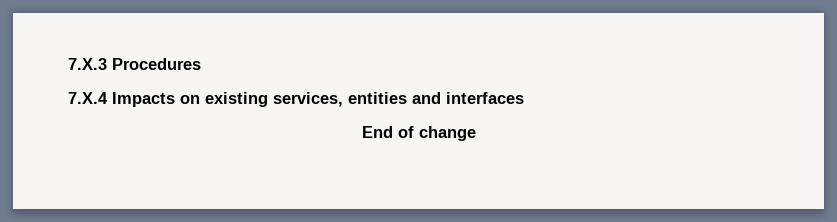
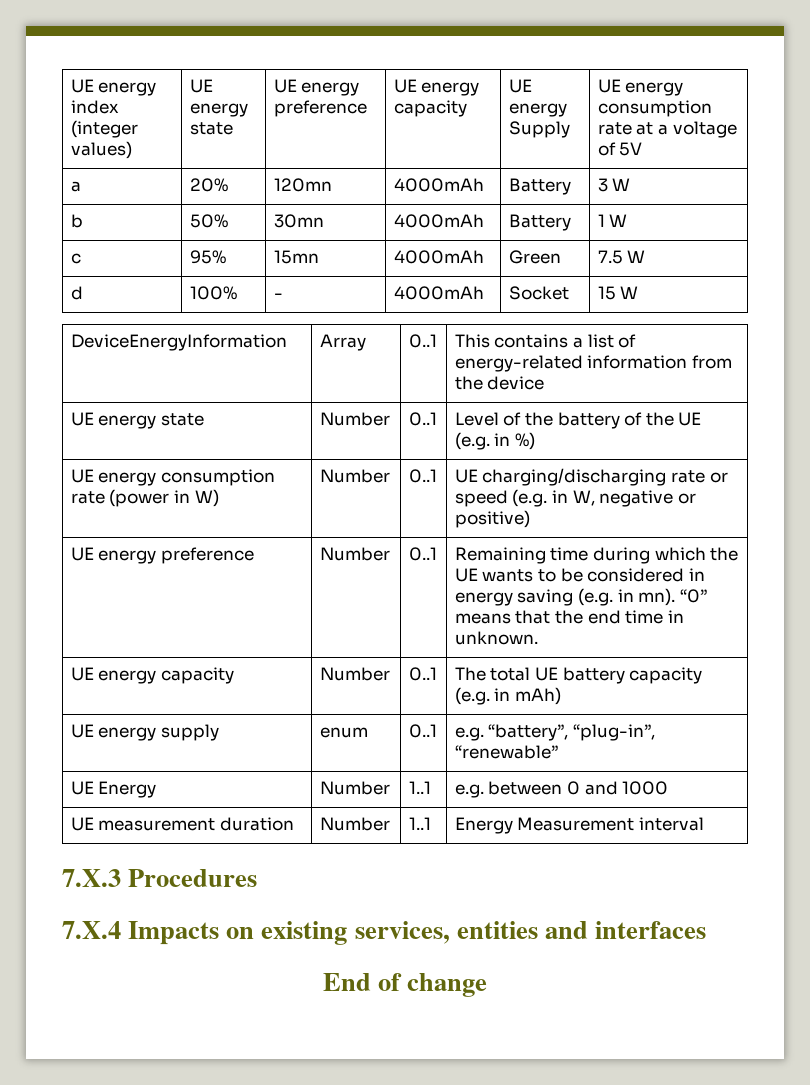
(68, 64) none -> [70,79,157,96] [70,100,119,114] [70,120,138,138] [70,141,132,159] [189,79,213,93] [189,103,248,117] [189,122,233,135] [273,79,360,96] [273,100,367,117] [393,79,480,96] [393,100,467,117] [508,79,532,93] [508,103,567,117] [508,121,570,138] [597,79,684,96] [597,100,712,117] [597,121,737,138] [597,142,643,156] [70,181,81,192] [189,178,228,192] [273,178,332,192] [393,178,484,192] [508,178,571,195] [597,178,631,192] [70,214,83,228] [189,214,228,228] [273,214,324,228] [393,214,484,228] [508,214,571,231] [597,214,628,227] [70,253,81,264] [189,250,226,264] [273,250,319,264] [393,250,484,264] [508,250,561,264] [597,250,646,264] [70,286,83,300] [189,286,237,300] [273,293,283,299] [393,286,484,300] [508,286,569,300] [597,286,639,300] [70,334,287,351] [319,334,366,351] [408,334,437,348] [454,334,637,348] [454,355,732,372] [454,376,545,390] [70,412,204,429] [319,412,390,426] [408,412,437,426] [454,412,702,429] [454,432,535,450] [70,469,275,486] [70,489,219,507] [319,469,390,483] [408,469,437,483] [454,468,728,486] [454,489,696,507] [454,510,530,528] [70,547,254,564] [319,547,390,561] [408,547,437,561] [454,547,739,564] [454,568,705,582] [454,588,707,606] [454,610,684,624] [454,631,538,645] [70,667,234,684] [319,667,390,681] [408,667,437,681] [454,667,703,684] [454,687,561,705] [70,724,219,741] [319,727,368,738] [408,724,437,738] [454,724,655,741] [454,745,558,759] [70,781,157,798] [319,781,390,795] [408,781,431,794] [454,781,669,798] [70,817,294,831] [319,817,390,831] [408,817,431,830] [454,817,704,834] UE energy index (integer values) | UE energy state | UE energy preference | UE energy capacity | UE energy Supply | UE energy consumption rate at a voltage of 5V // a | 20% | 120mn | 4000mAh | Battery | 3 W // b | 50% | 30mn | 4000mAh | Battery | 1 W // c | 95% | 15mn | 4000mAh | Green | 7.5 W // d | 100% | - | 4000mAh | Socket | 15 W // DeviceEnergyInformation | Array | 0..1 | This contains a list of energy-related information from the device // UE energy state | Number | 0..1 | Level of the battery of the UE (e.g. in %) // UE energy consumption rate (power in W) | Number | 0..1 | UE charging/discharging rate or speed (e.g. in W, negative or positive) // UE energy preference | Number | 0..1 | Remaining time during which the UE wants to be considered in energy saving (e.g. in mn). “0” means that the end time in unknown. // UE energy capacity | Number | 0..1 | The total UE battery capacity (e.g. in mAh) // UE energy supply | enum | 0..1 | e.g. “battery”, “plug-in”, “renewable” // UE Energy | Number | 1..1 | e.g. between 0 and 1000 // UE measurement duration | Number | 1..1 | Energy Measurement interval //

